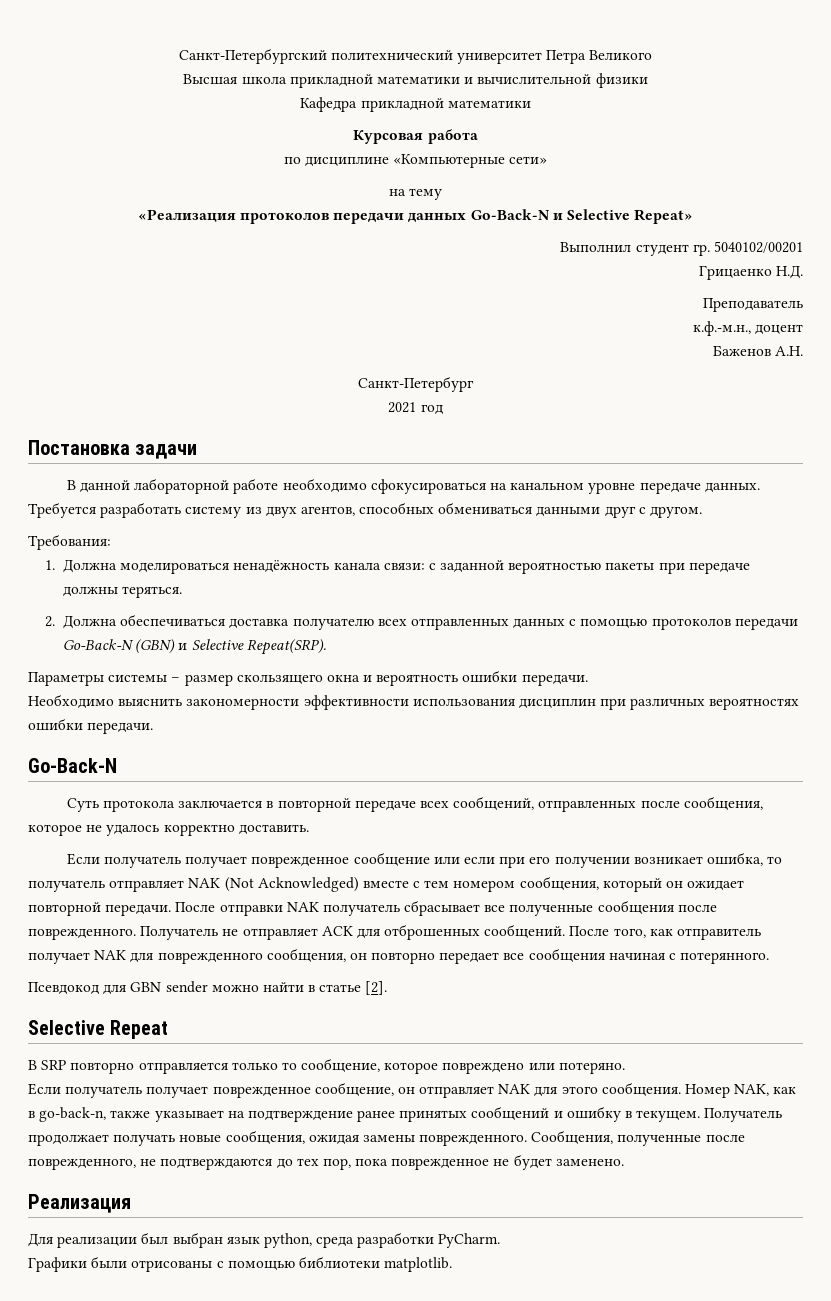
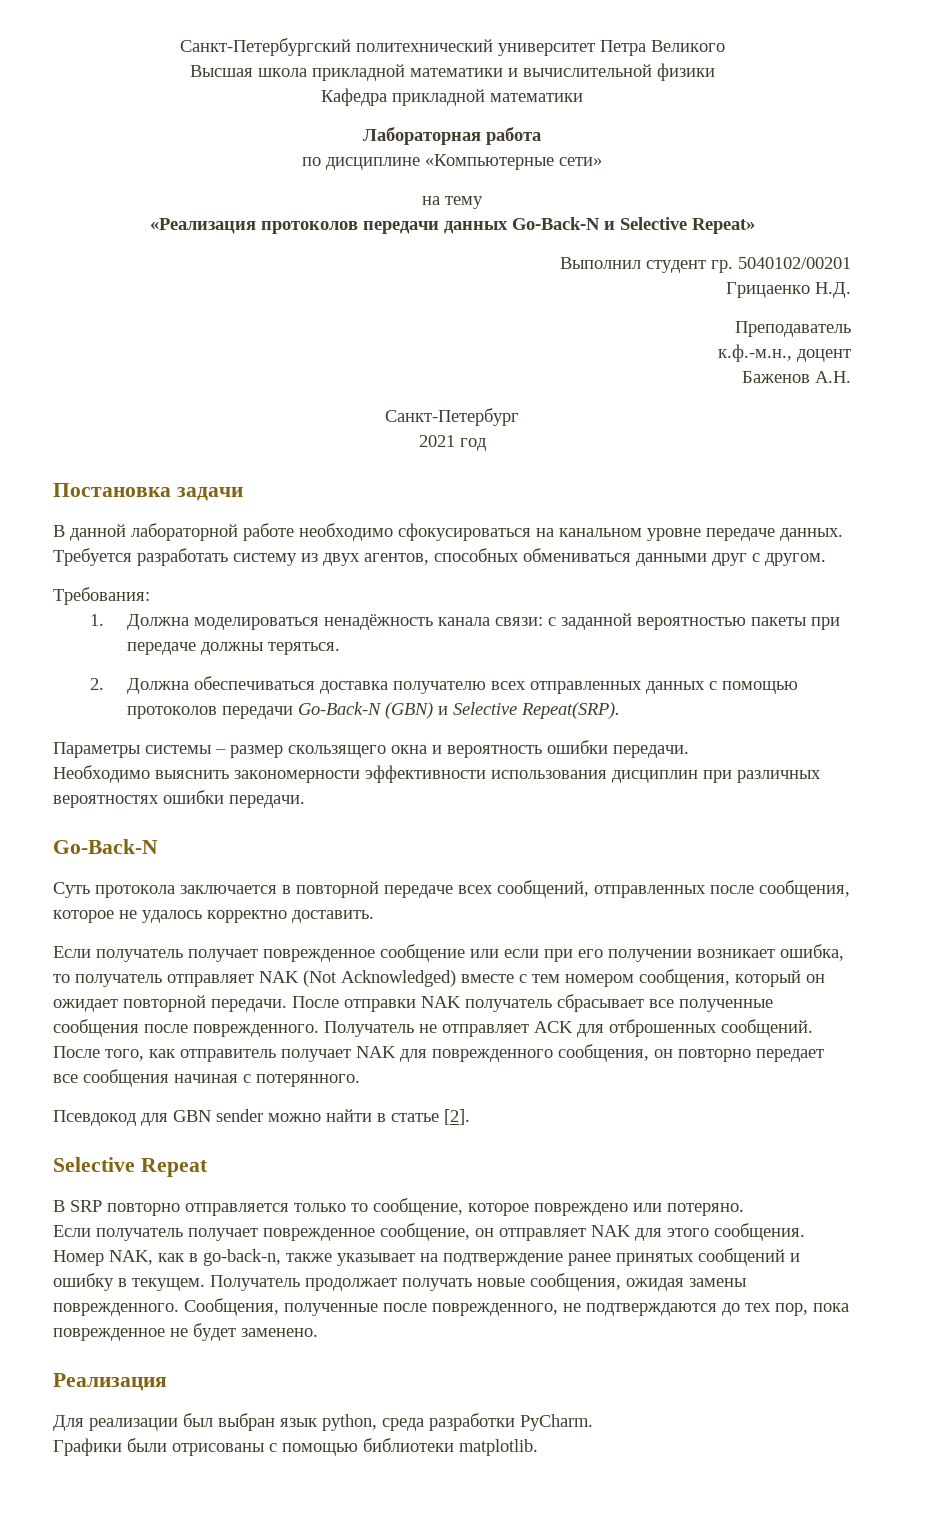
[353,130,424,144] Курсовая -> [363,127,481,145] Лабораторная

